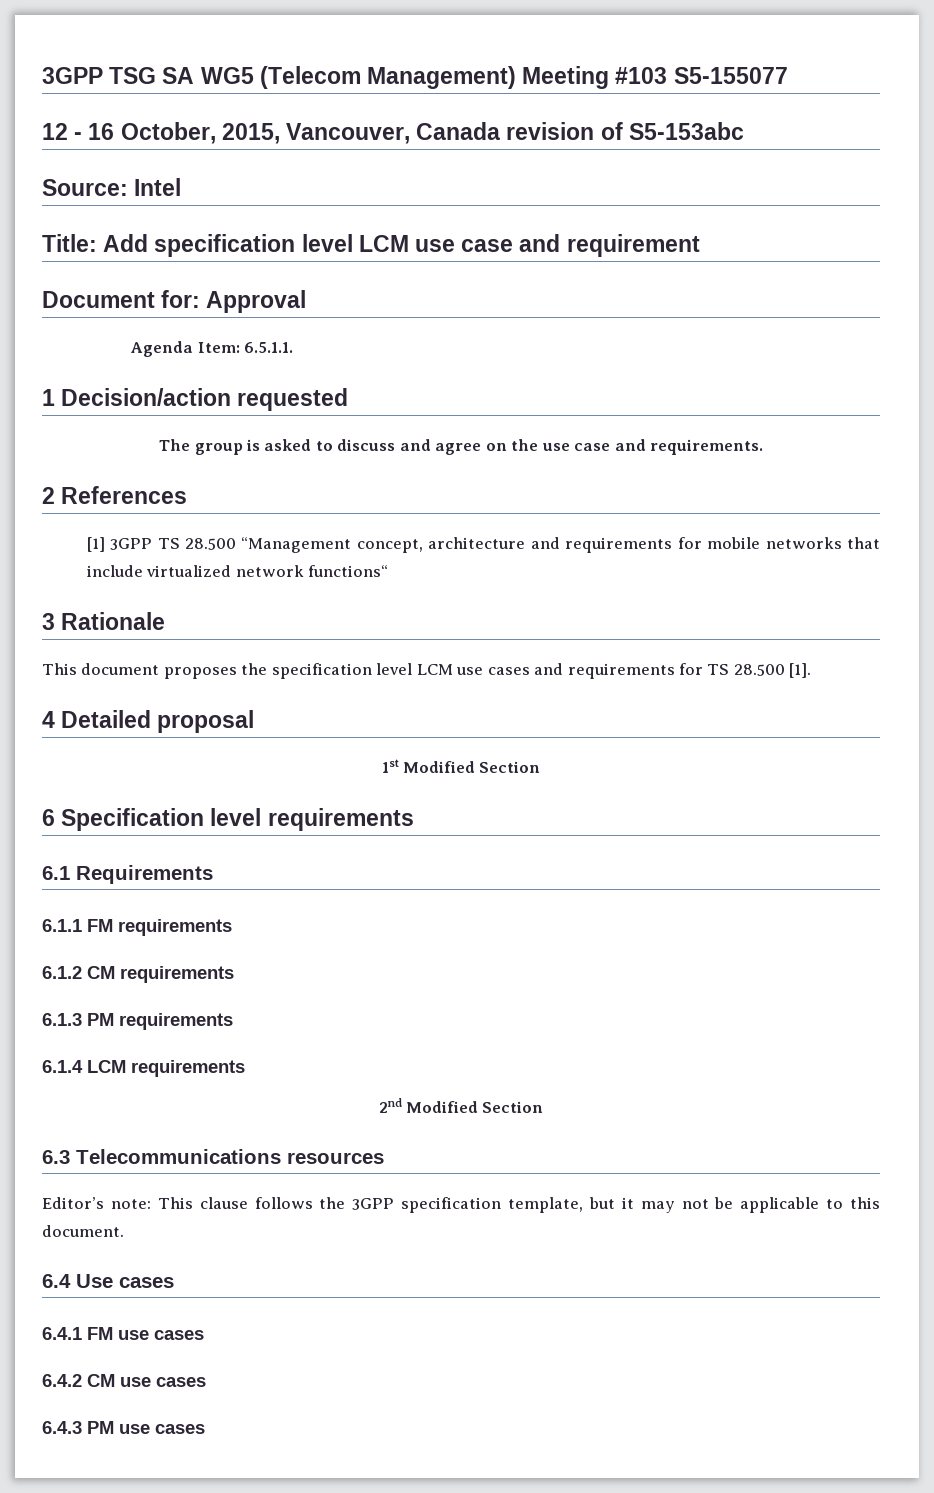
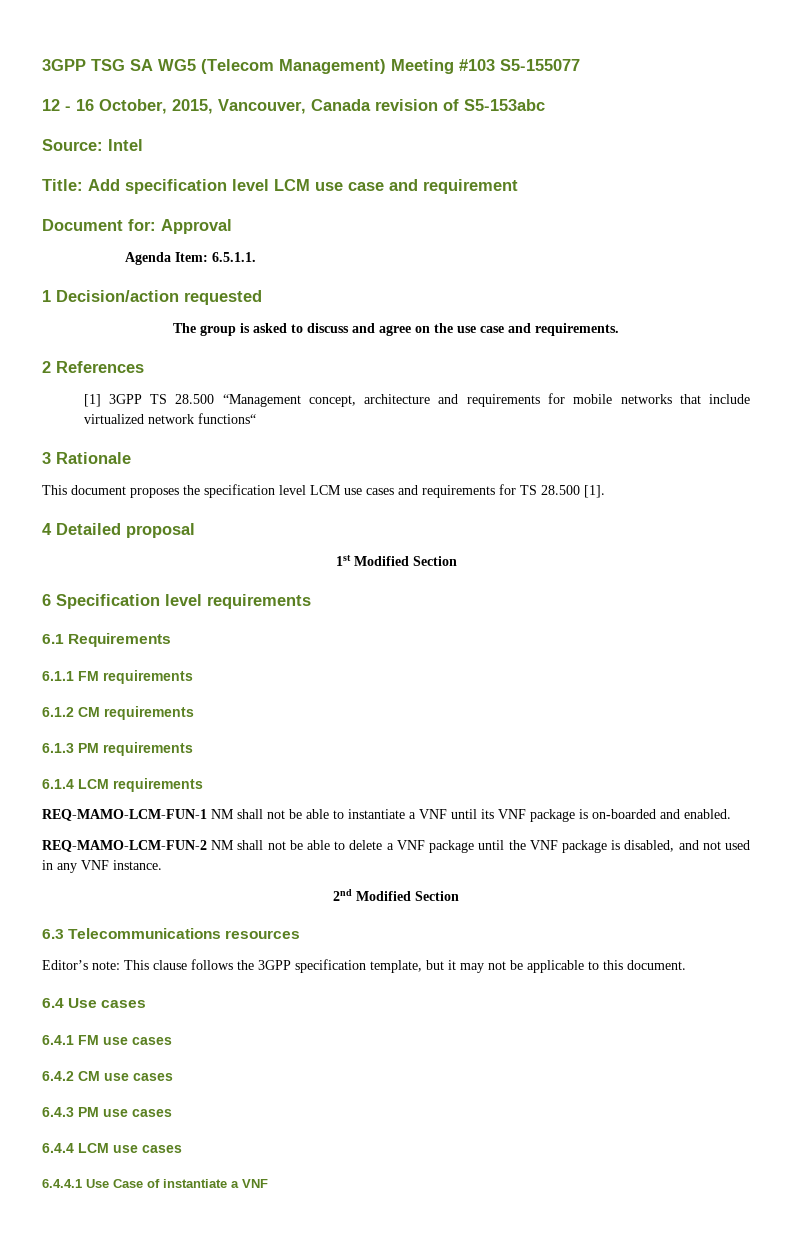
(245, 1068) none -> [42,809,731,822] [42,840,751,853] [42,860,162,873] // REQ-MAMO-LCM-FUN-1 NM shall not be able to instantiate a VNF until its VNF package is on-boarded and enabled. // REQ-MAMO-LCM-FUN-2 NM shall not be able to delete a VNF package until the VNF package is disabled, and not used in any VNF instance.
(205, 1429) none -> [42,1143,182,1153] [42,1179,268,1188] // 6.4.4 LCM use cases // 6.4.4.1 Use Case of instantiate a VNF

